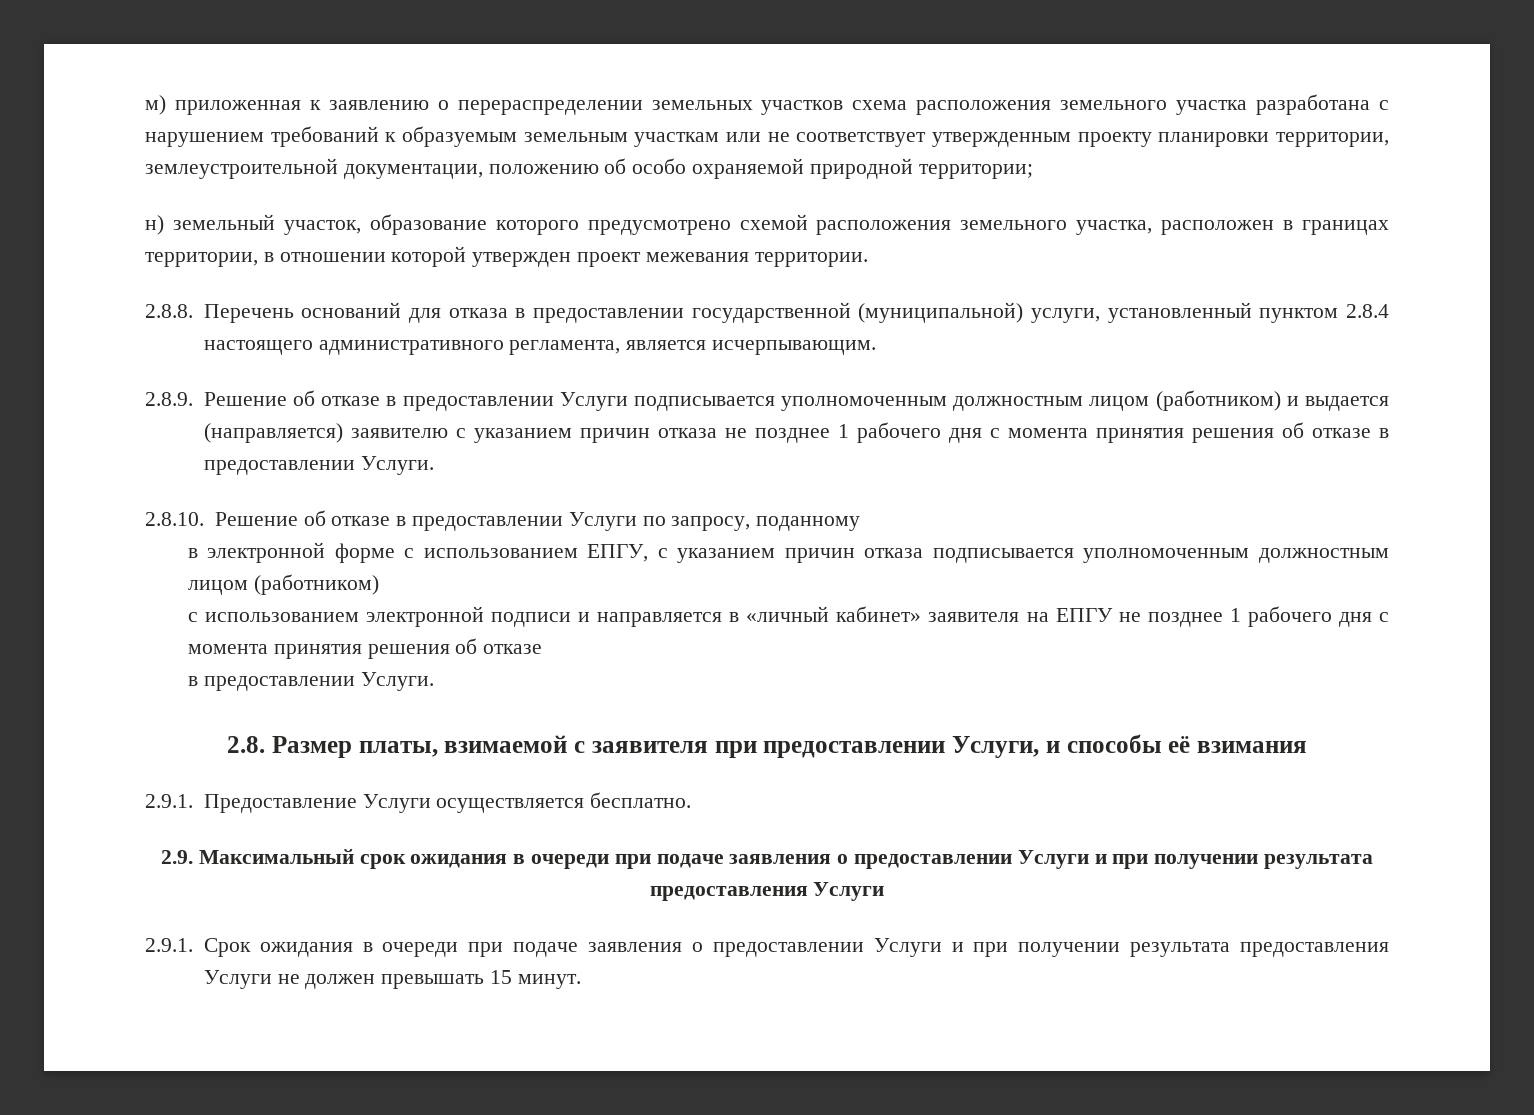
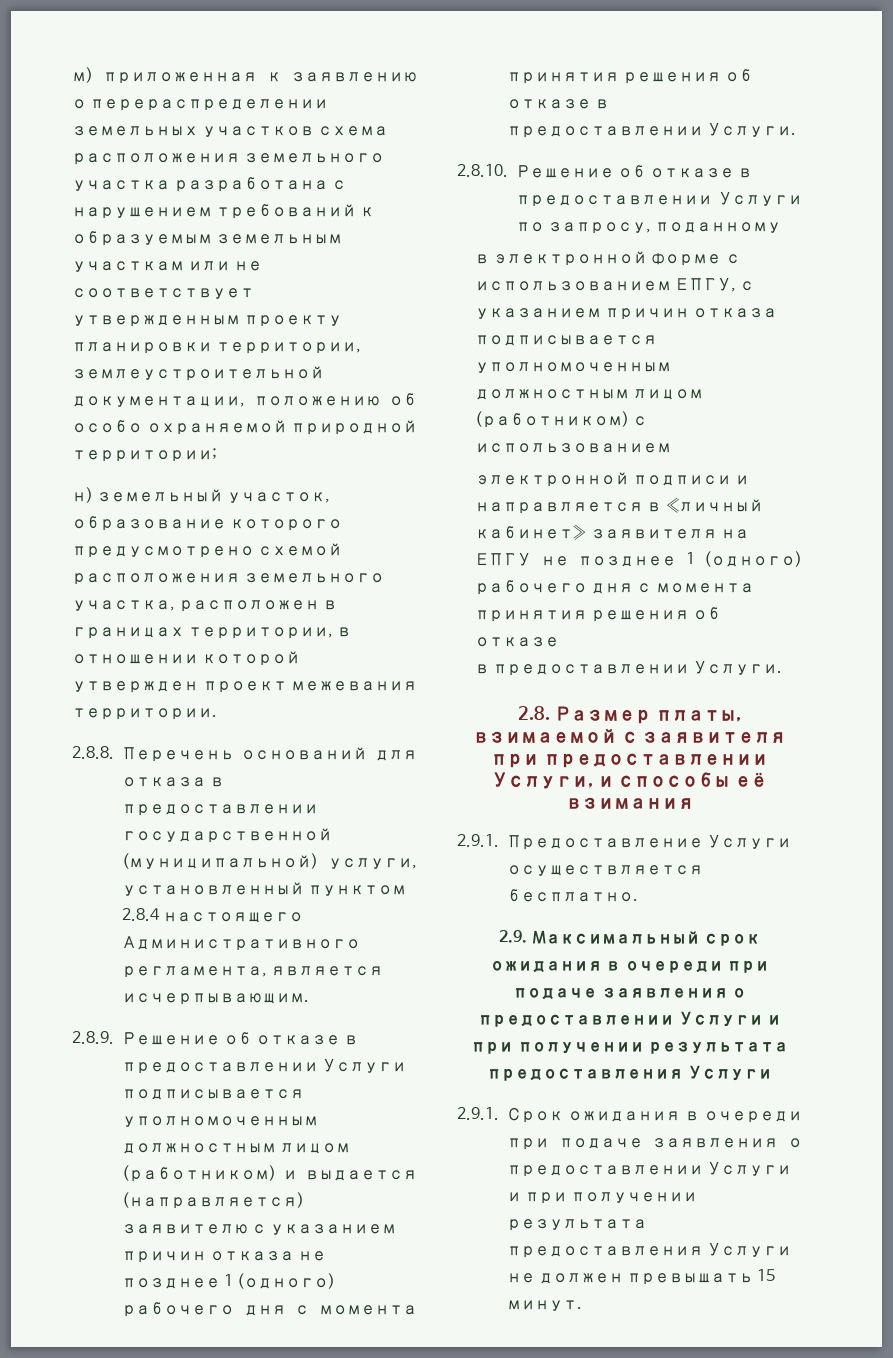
[318,340,504,355] административного -> [121,936,360,951] Административного
(849, 431) none -> [237,1273,336,1289] (одного)
[187,612,359,622] // с использованием -> [633,416,648,426] [474,443,671,453] с использованием //
(1241, 615) none -> [704,551,802,567] (одного)

